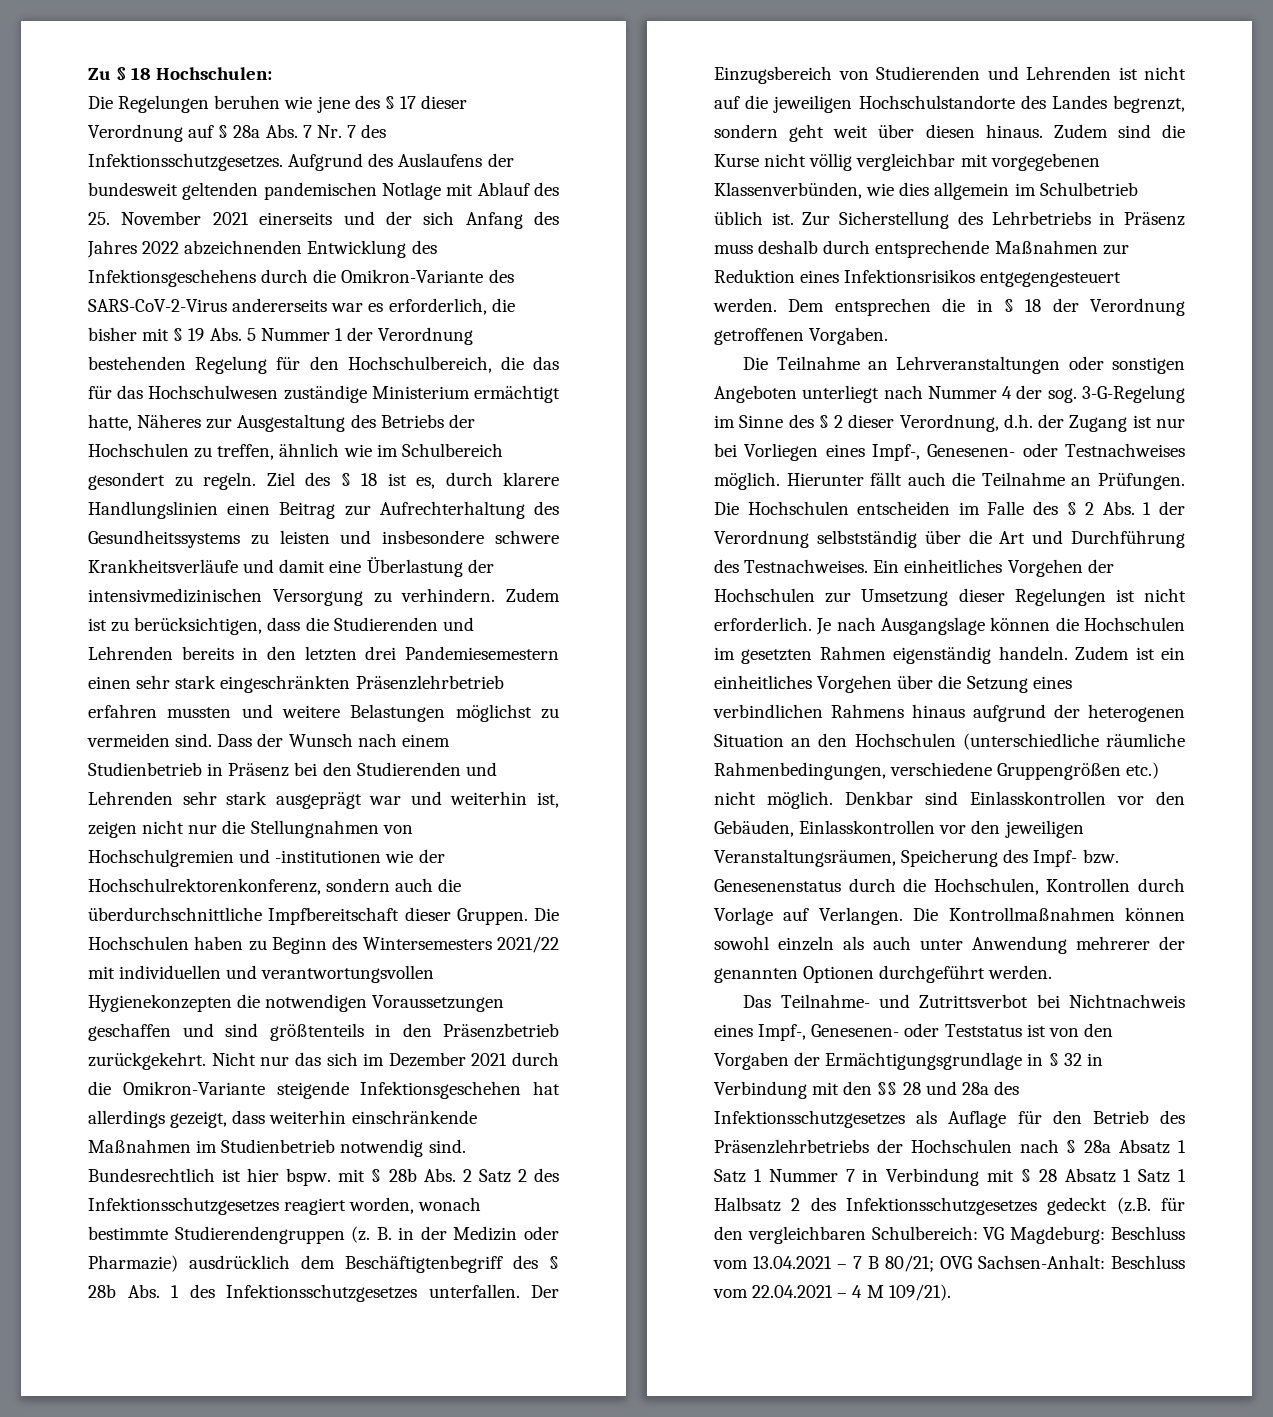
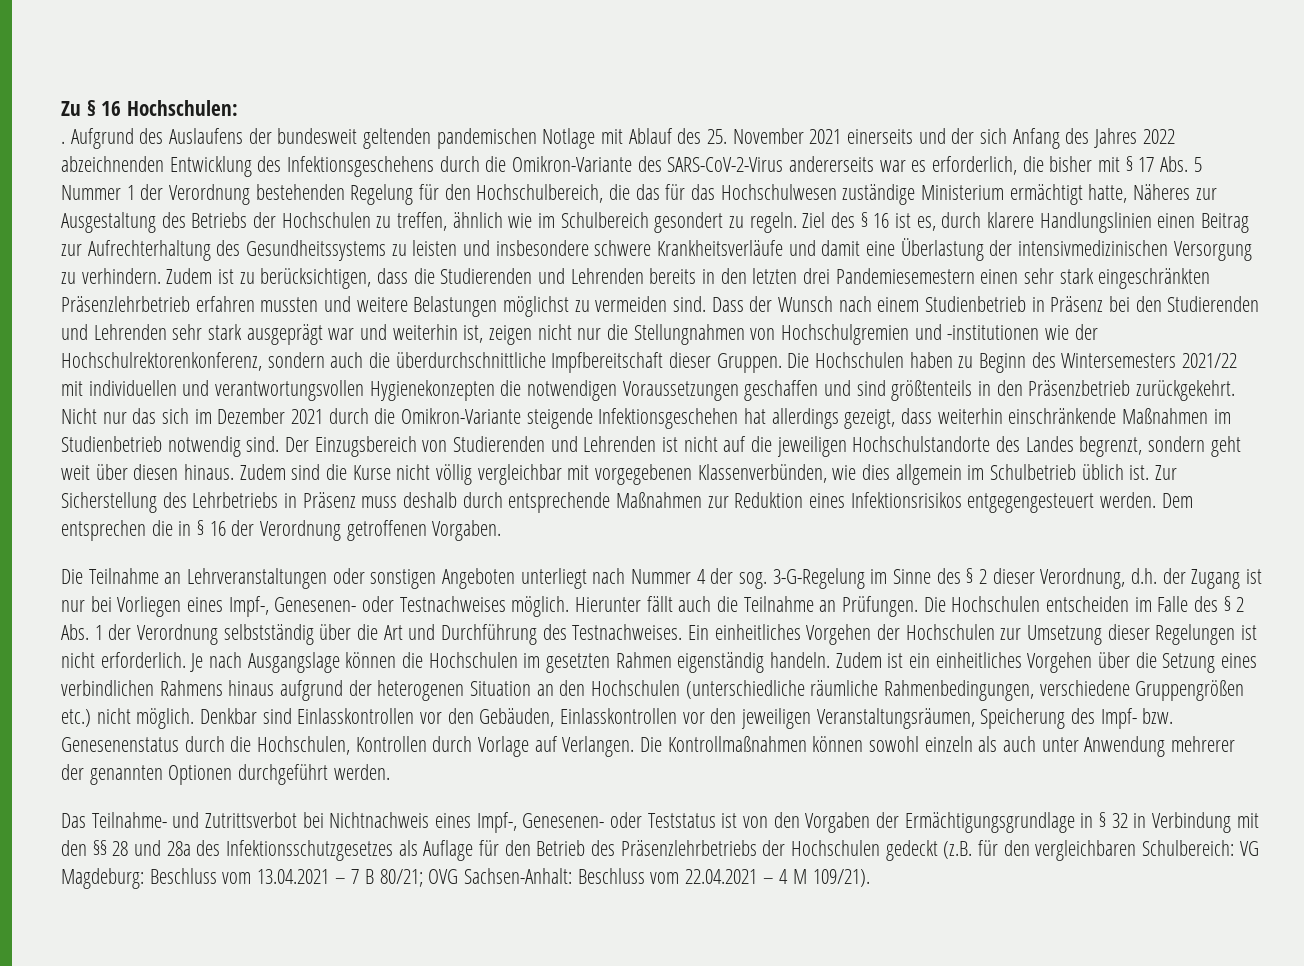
[131,67,152,80] 18 -> [101,101,122,116] 16
[88,95,468,113] [88,124,387,142] [88,153,283,171] Die Regelungen beruhen wie jene des § 17 dieser Verordnung auf § 28a Abs. 7 Nr. 7 des Infektionsschutzgesetzes. -> [61,141,65,144] .
[188,328,205,341] 19 -> [1138,157,1155,172] 17
[361,473,377,486] 18 -> [873,213,890,228] 16
[88,1168,559,1186] [88,1197,482,1215] [88,1226,559,1244] [88,1255,559,1273] [88,1284,520,1302] Bundesrechtlich ist hier bspw. mit § 28b Abs. 2 Satz 2 des Infektionsschutzgesetzes reagiert worden, wonach bestimmte Studierendengruppen (z. B. in der Medizin oder Pharmazie) ausdrücklich dem Beschäftigtenbegriff des § 28b Abs. 1 des Infektionsschutzgesetzes unterfallen. -> (280, 444) none
[1025,299,1042,312] 18 -> [209,521,226,536] 16
[1019,1139,1186,1154] [714,1168,1186,1186] [714,1197,1037,1215] nach § 28a Absatz 1 Satz 1 Nummer 7 in Verbindung mit § 28 Absatz 1 Satz 1 Halbsatz 2 des Infektionsschutzgesetzes -> (881, 848) none

